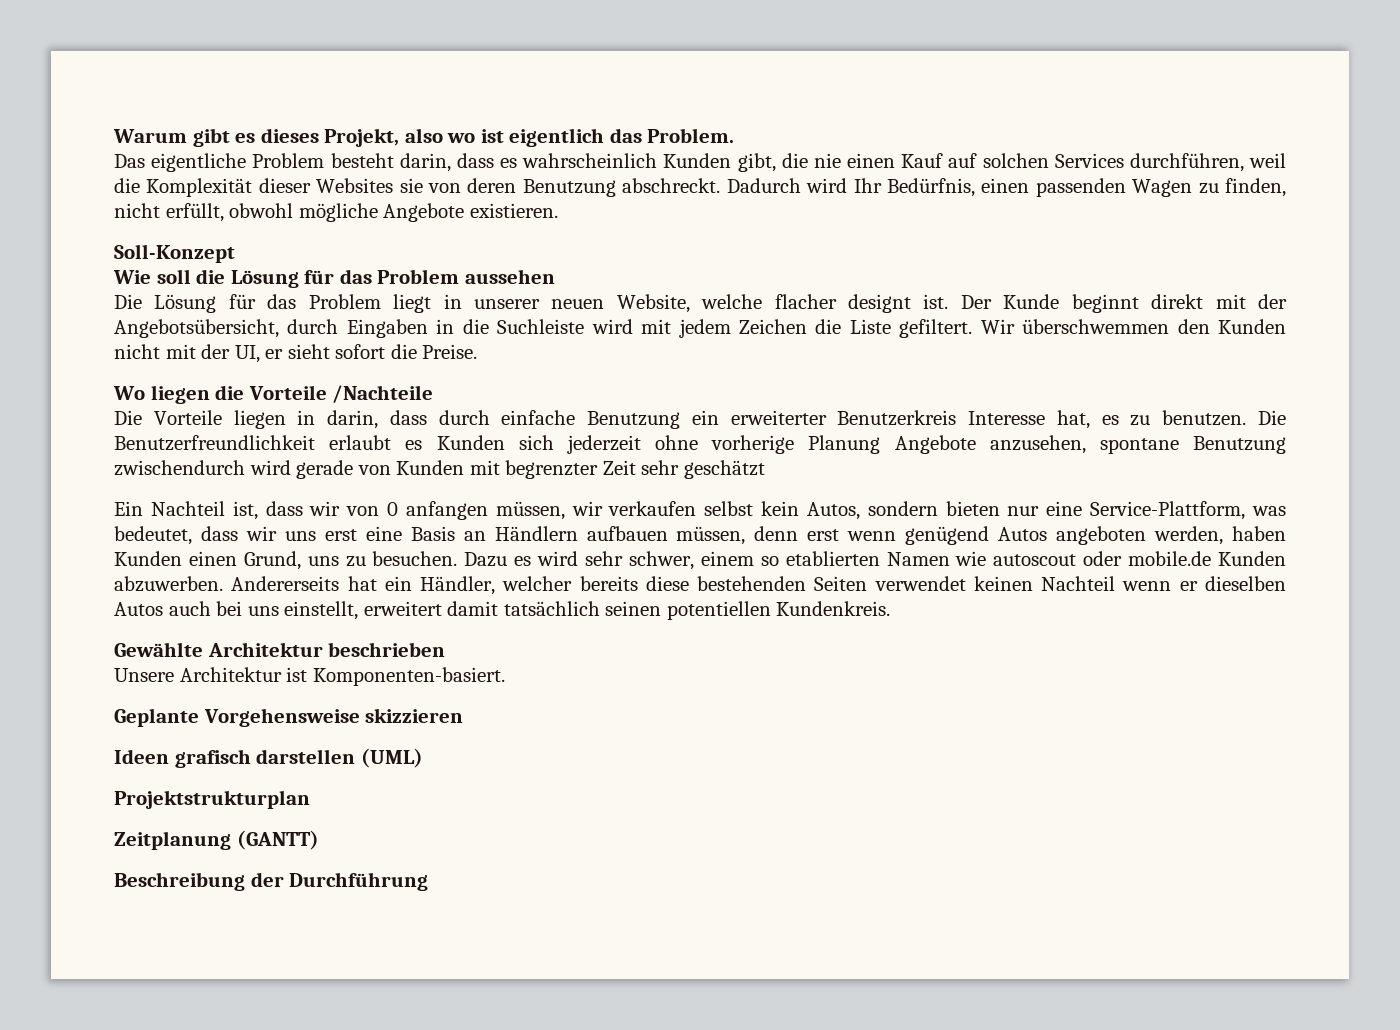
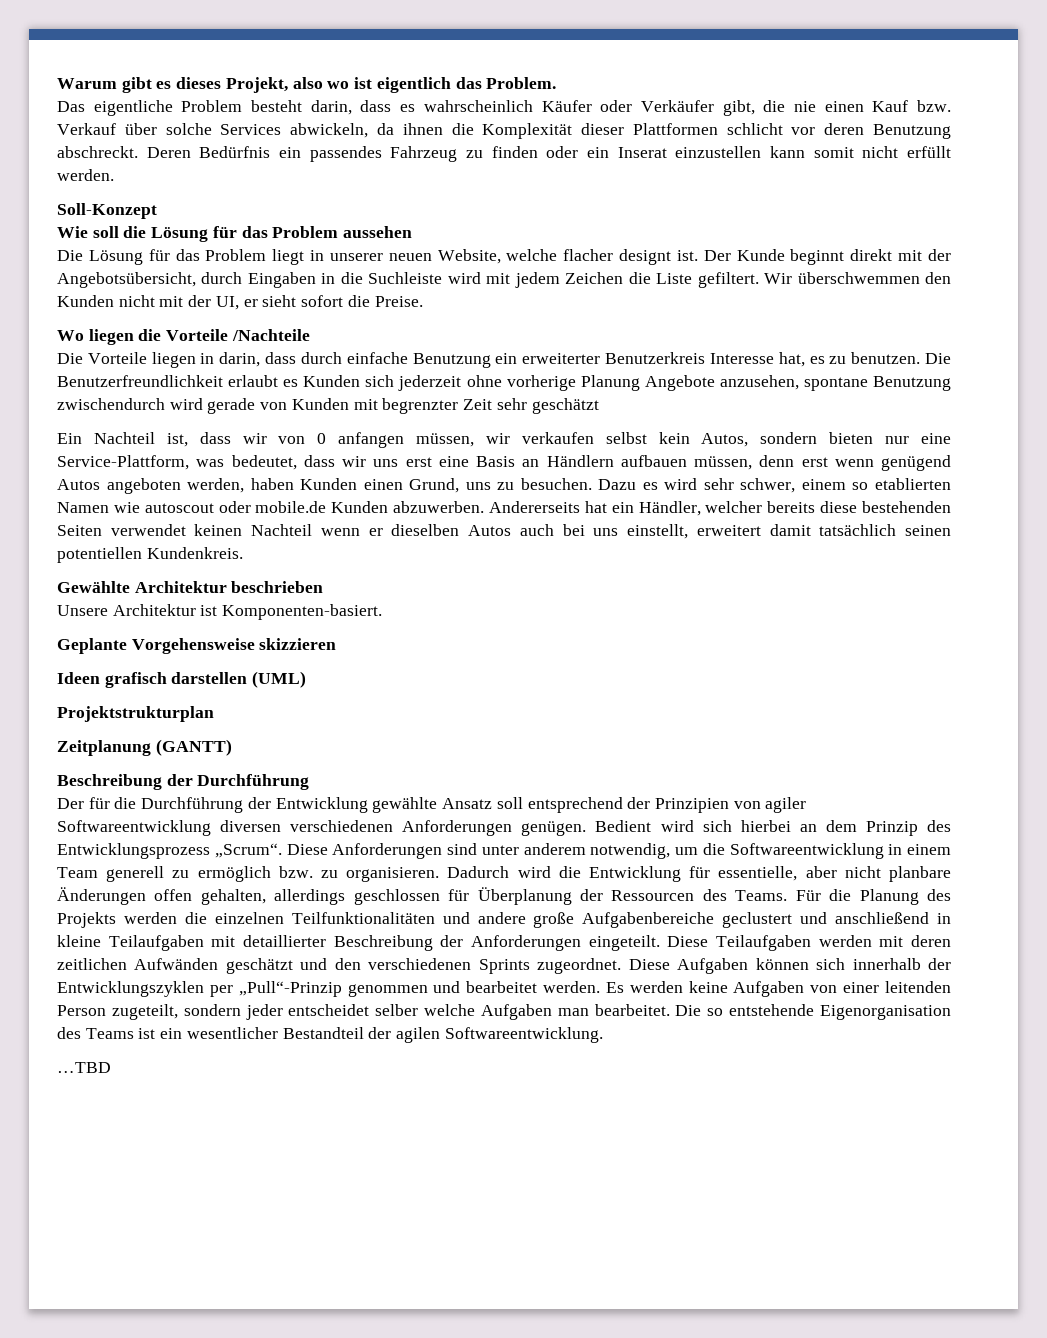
[663,153,732,168] Kunden -> [541,100,714,112] Käufer oder Verkäufer
[948,153,1286,172] [114,178,1286,197] [114,203,558,222] auf solchen Services durchführen, weil die Komplexität dieser Websites sie von deren Benutzung abschreckt. Dadurch wird Ihr Bedürfnis, einen passenden Wagen zu finden, nicht erfüllt, obwohl mögliche Angebote existieren. -> [917,100,951,112] [57,123,952,139] [57,146,951,162] [57,169,114,181] bzw. Verkauf über solche Services abwickeln, da ihnen die Komplexität dieser Plattformen schlicht vor deren Benutzung abschreckt. Deren Bedürfnis ein passendes Fahrzeug zu finden oder ein Inserat einzustellen kann somit nicht erfüllt werden.
(429, 881) none -> [57,797,807,813] [57,820,952,836] [57,843,951,859] [57,866,952,882] [57,887,952,905] [57,912,951,928] [57,935,951,951] [57,958,951,974] [57,981,951,997] [57,1004,951,1020] [57,1027,603,1043] [57,1062,111,1073] // Der für die Durchführung der Entwicklung gewählte Ansatz soll entsprechend der Prinzipien von agiler Softwareentwicklung diversen verschiedenen Anforderungen genügen. Bedient wird sich hierbei an dem Prinzip des Entwicklungsprozess „Scrum“. Diese Anforderungen sind unter anderem notwendig, um die Softwareentwicklung in einem Team generell zu ermöglich bzw. zu organisieren. Dadurch wird die Entwicklung für essentielle, aber nicht planbare Änderungen offen gehalten, allerdings geschlossen für Überplanung der Ressourcen des Teams. Für die Planung des Projekts werden die einzelnen Teilfunktionalitäten und andere große Aufgabenbereiche geclustert und anschließend in kleine Teilaufgaben mit detaillierter Beschreibung der Anforderungen eingeteilt. Diese Teilaufgaben werden mit deren zeitlichen Aufwänden geschätzt und den verschiedenen Sprints zugeordnet. Diese Aufgaben können sich innerhalb der Entwicklungszyklen per „Pull“-Prinzip genommen und bearbeitet werden. Es werden keine Aufgaben von einer leitenden Person zugeteilt, sondern jeder entscheidet selber welche Aufgaben man bearbeitet. Die so entstehende Eigenorganisation des Teams ist ein wesentlicher Bestandteil der agilen Softwareentwicklung. // …TBD

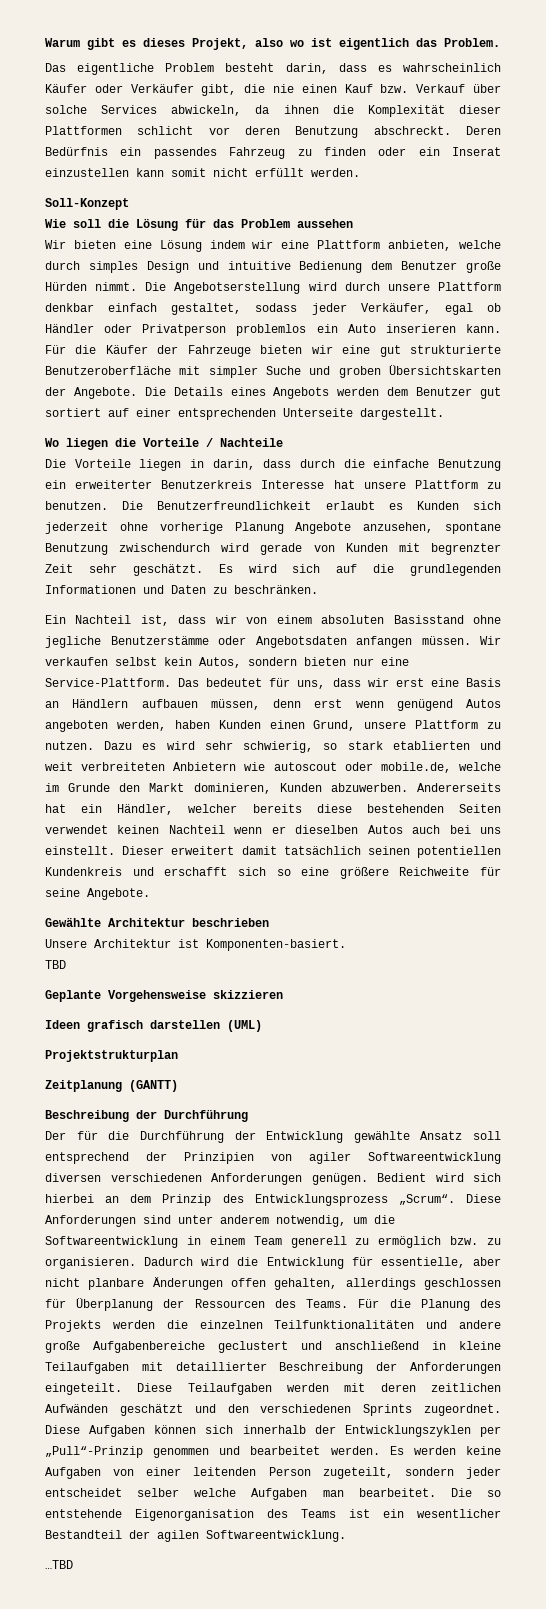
[57,249,952,265] [57,272,951,288] [57,295,423,310] Die Lösung für das Problem liegt in unserer neuen Website, welche flacher designt ist. Der Kunde beginnt direkt mit der Angebotsübersicht, durch Eingaben in die Suchleiste wird mit jedem Zeichen die Liste gefiltert. Wir überschwemmen den Kunden nicht mit der UI, er sieht sofort die Preise. -> [45,240,502,252] [45,261,501,273] [45,282,502,294] [45,303,502,315] [45,324,502,336] [45,345,502,357] [45,365,501,378] [45,387,502,399] [45,408,444,420] Wir bieten eine Lösung indem wir eine Plattform anbieten, welche durch simples Design und intuitive Bedienung dem Benutzer große Hürden nimmt. Die Angebotserstellung wird durch unsere Plattform denkbar einfach gestaltet, sodass jeder Verkäufer, egal ob Händler oder Privatperson problemlos ein Auto inserieren kann. Für die Käufer der Fahrzeuge bieten wir eine gut strukturierte Benutzeroberfläche mit simpler Suche und groben Übersichtskarten der Angebote. Die Details eines Angebots werden dem Benutzer gut sortiert auf einer entsprechenden Unterseite dargestellt.
[231,329,310,341] /Nachteile -> [206,438,283,447] / Nachteile
(342, 358) none -> [343,459,365,468] die
[778,352,825,367] hat, es -> [333,480,478,489] hat unsere Plattform
[531,398,599,414] geschätzt -> [132,564,501,576] [45,585,318,594] geschätzt. Es wird sich auf die grundlegenden Informationen und Daten zu beschränken.
[317,432,510,448] 0 anfangen müssen, wir -> [276,615,502,624] [45,636,501,648] einem absoluten Basisstand ohne jegliche Benutzerstämme oder Angebotsdaten anfangen müssen. Wir
[57,455,399,470] Service-Plattform, was bedeutet, dass wir uns -> [45,678,389,689] Service-Plattform. Das bedeutet für uns, dass wir
[465,478,951,493] [57,501,327,513] uns zu besuchen. Dazu es wird sehr schwer, einem so etablierten Namen wie autoscout oder mobile.de -> [364,720,501,729] [45,741,502,753] [45,762,502,773] [45,783,271,794] unsere Plattform zu nutzen. Dazu es wird sehr schwierig, so stark etablierten und weit verbreiteten Anbietern wie autoscout oder mobile.de, welche im Grunde den Markt dominieren,
[627,524,689,539] einstellt, -> [45,846,165,855] einstellt. Dieser
[146,547,243,559] Kundenkreis. -> [45,867,501,879] [45,888,150,900] Kundenkreis und erschafft sich so eine größere Reichweite für seine Angebote.
(383, 612) none -> [45,960,66,969] // TBD

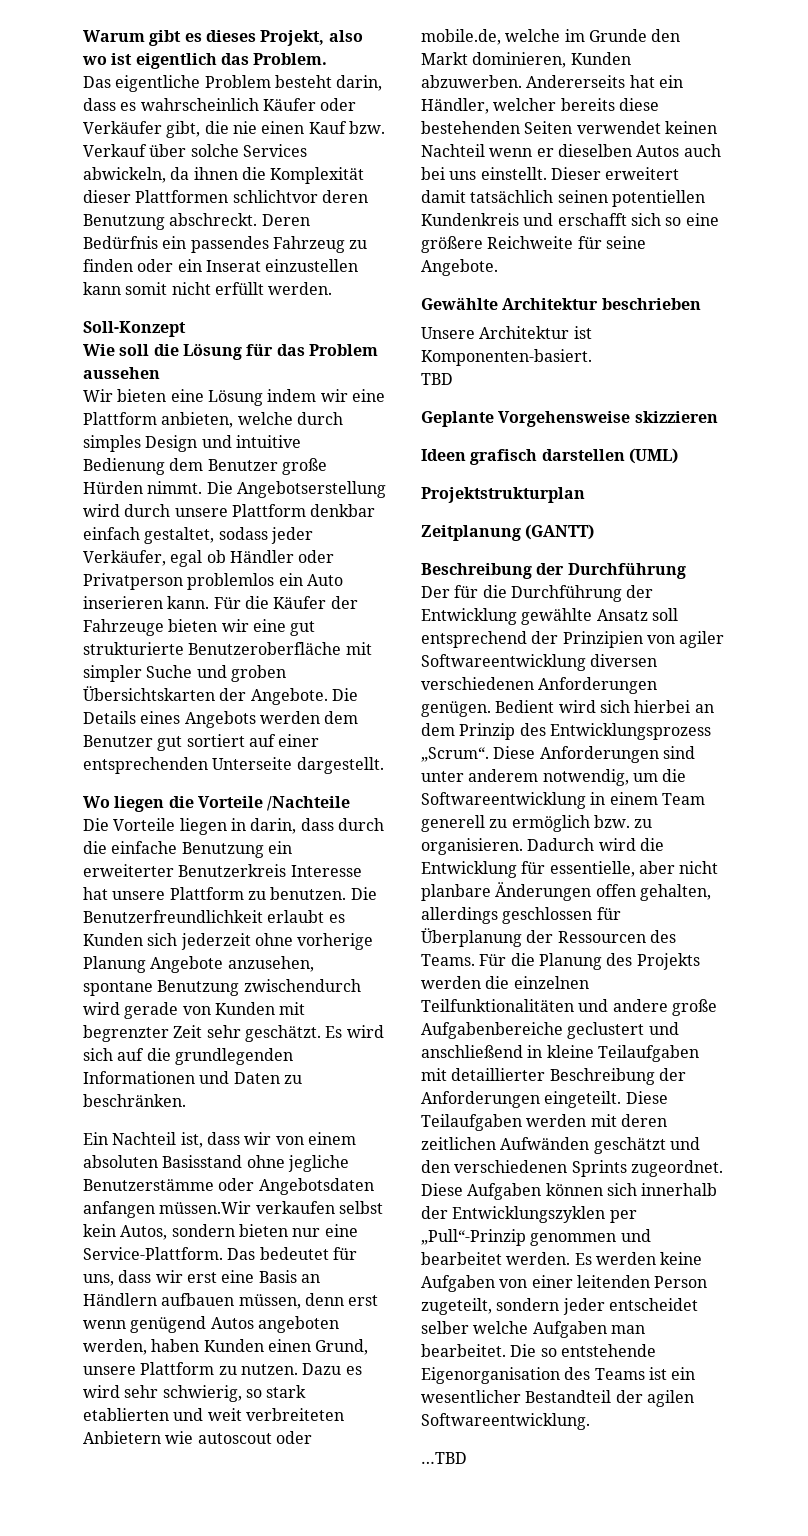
[137,126,230,135] schlicht vor -> [232,190,318,203] schlichtvor
[206,438,283,447] / Nachteile -> [267,796,351,811] /Nachteile
[421,636,501,645] müssen. Wir -> [159,1201,252,1214] müssen.Wir

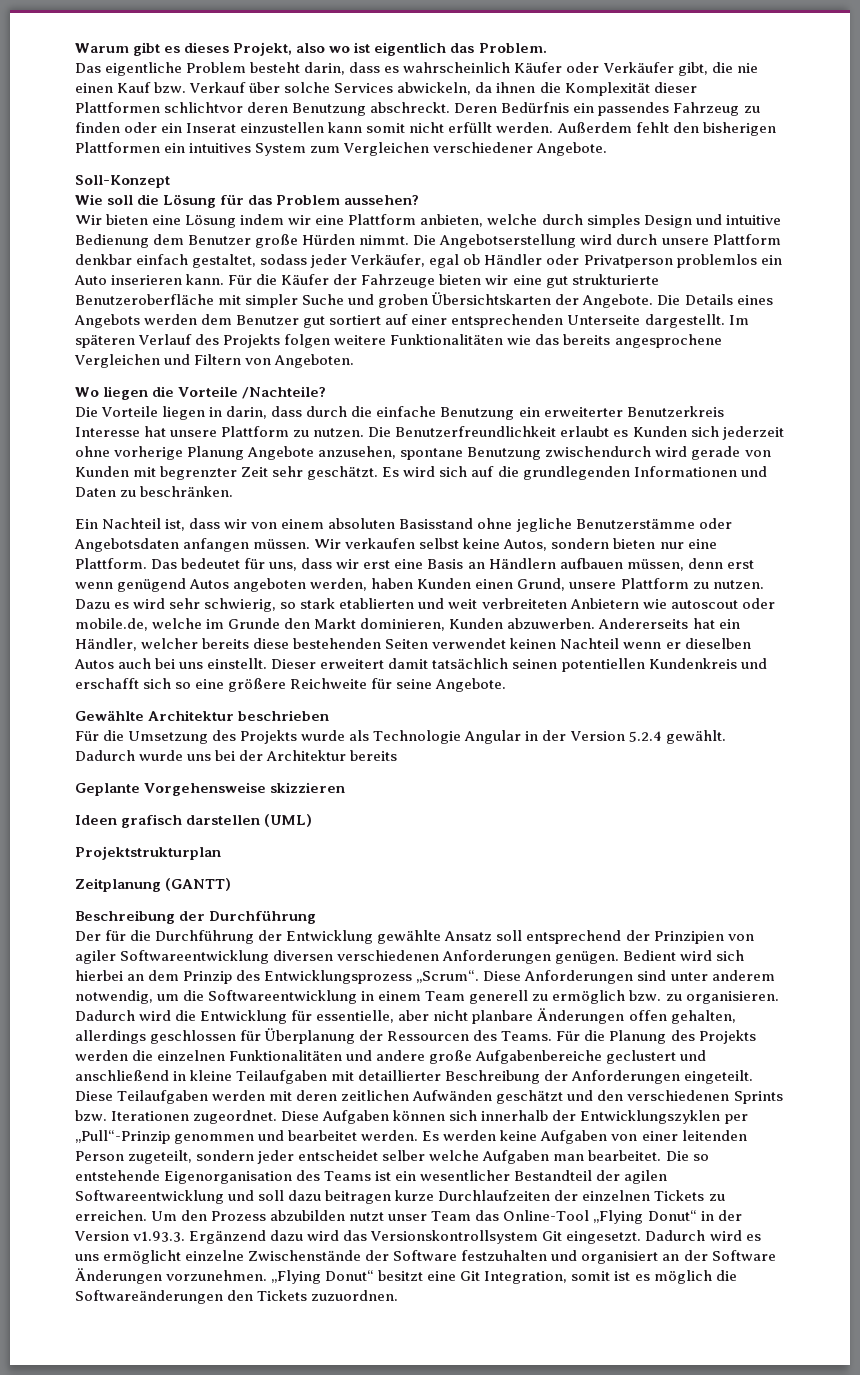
(333, 288) none -> [556,122,776,136] [75,142,608,156] Außerdem fehlt den bisherigen Plattformen ein intuitives System zum Vergleichen verschiedener Angebote.
[83,367,160,379] aussehen -> [344,195,420,205] aussehen?
(384, 765) none -> [728,315,749,325] [75,334,722,348] [74,354,355,368] Im späteren Verlauf des Projekts folgen weitere Funktionalitäten wie das bereits angesprochene Vergleichen und Filtern von Angeboten.
[267,796,351,811] /Nachteile -> [242,386,327,399] /Nachteile?
[270,887,347,900] benutzen. -> [313,428,365,437] nutzen.
[159,1201,252,1214] müssen.Wir -> [253,539,342,549] müssen. Wir
[83,1224,116,1237] kein -> [463,538,501,549] keine
[83,1247,223,1260] Service-Plattform. -> [75,558,147,569] Plattform.
[421,326,592,339] [421,349,592,366] [421,373,453,385] Unsere Architektur ist Komponenten-basiert. // TBD -> [75,730,726,744] [75,750,398,761] Für die Umsetzung des Projekts wurde als Technologie Angular in der Version 5.2.4 gewählt. Dadurch wurde uns bei der Architektur bereits
[421,999,574,1012] Teilfunktionalitäten -> [229,1050,343,1061] Funktionalitäten
(627, 1168) none -> [75,1110,190,1121] bzw. Iterationen
[421,1413,590,1430] [421,1452,467,1464] Softwareentwicklung. // …TBD -> [75,1190,725,1204] [75,1210,742,1224] [74,1230,761,1244] [75,1250,776,1264] [75,1268,737,1284] [75,1290,399,1304] Softwareentwicklung und soll dazu beitragen kurze Durchlaufzeiten der einzelnen Tickets zu erreichen. Um den Prozess abzubilden nutzt unser Team das Online-Tool „Flying Donut“ in der Version v1.93.3. Ergänzend dazu wird das Versionskontrollsystem Git eingesetzt. Dadurch wird es uns ermöglicht einzelne Zwischenstände der Software festzuhalten und organisiert an der Software Änderungen vorzunehmen. „Flying Donut“ besitzt eine Git Integration, somit ist es möglich die Softwareänderungen den Tickets zuzuordnen.

